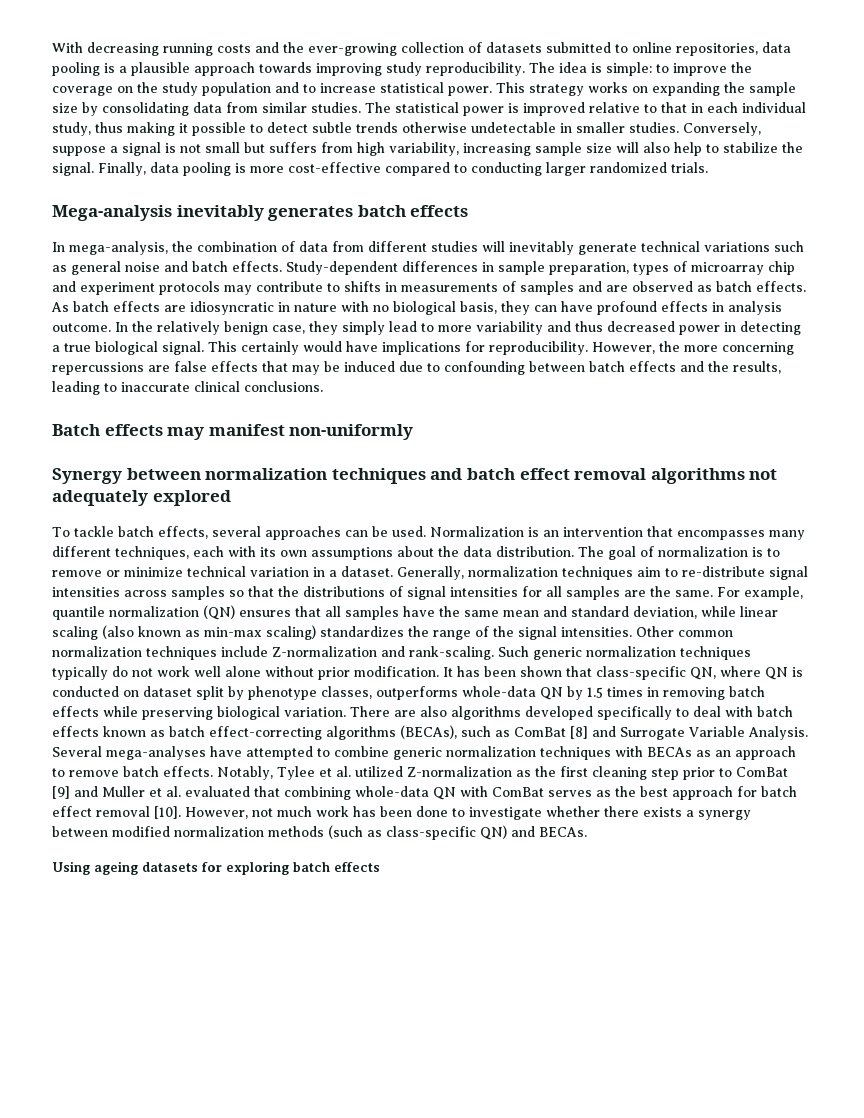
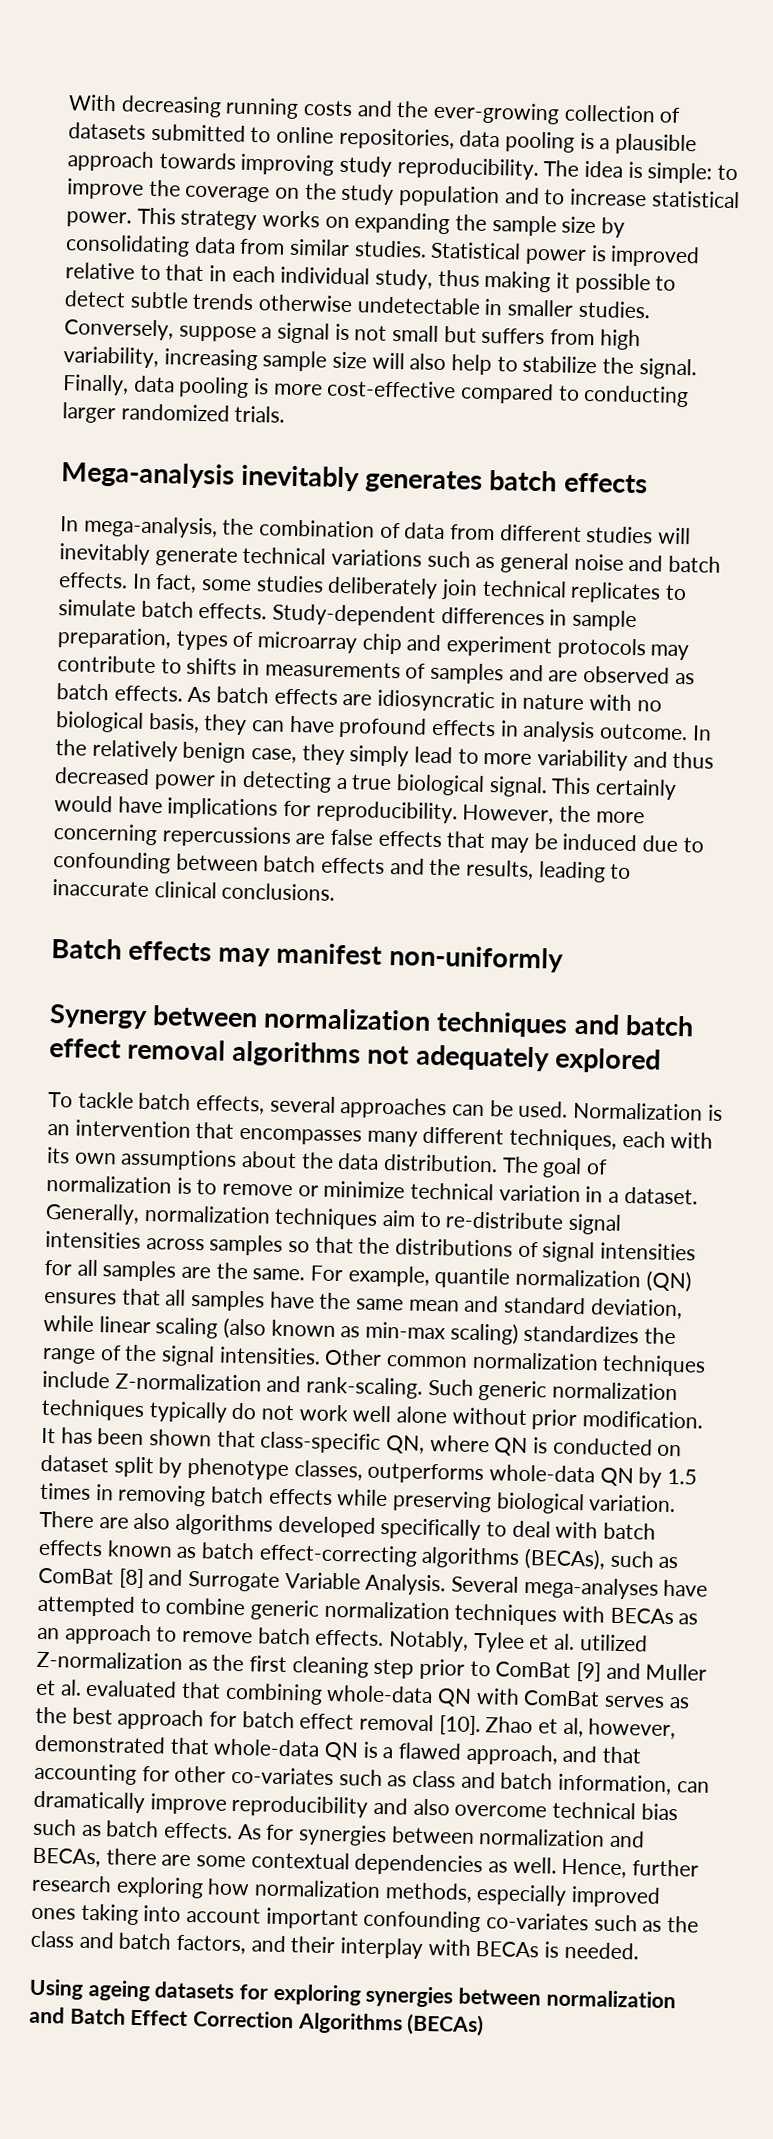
[365,102,459,113] The statistical -> [430,241,522,260] Statistical
(282, 266) none -> [131,573,688,604] [58,599,268,620] In fact, some studies deliberately join technical replicates to simulate batch effects.
[185,806,751,820] [52,825,587,840] However, not much work has been done to investigate whether there exists a synergy between modified normalization methods (such as class-specific QN) and BECAs. -> [485,1716,677,1740] [34,1734,642,1766] [34,1762,710,1796] [33,1790,678,1821] [33,1818,646,1848] [32,1847,700,1879] [31,1874,662,1908] [31,1903,700,1933] [30,1930,639,1960] Zhao et al, however, demonstrated that whole-data QN is a flawed approach, and that accounting for other co-variates such as class and batch information, can dramatically improve reproducibility and also overcome technical bias such as batch effects. As for synergies between normalization and BECAs, there are some contextual dependencies as well. Hence, further research exploring how normalization methods, especially improved ones taking into account important confounding co-variates such as the class and batch factors, and their interplay with BECAs is needed.
[293,862,380,872] batch effects -> [365,1985,676,2009] [29,2006,485,2037] synergies between normalization and Batch Effect Correction Algorithms (BECAs)

